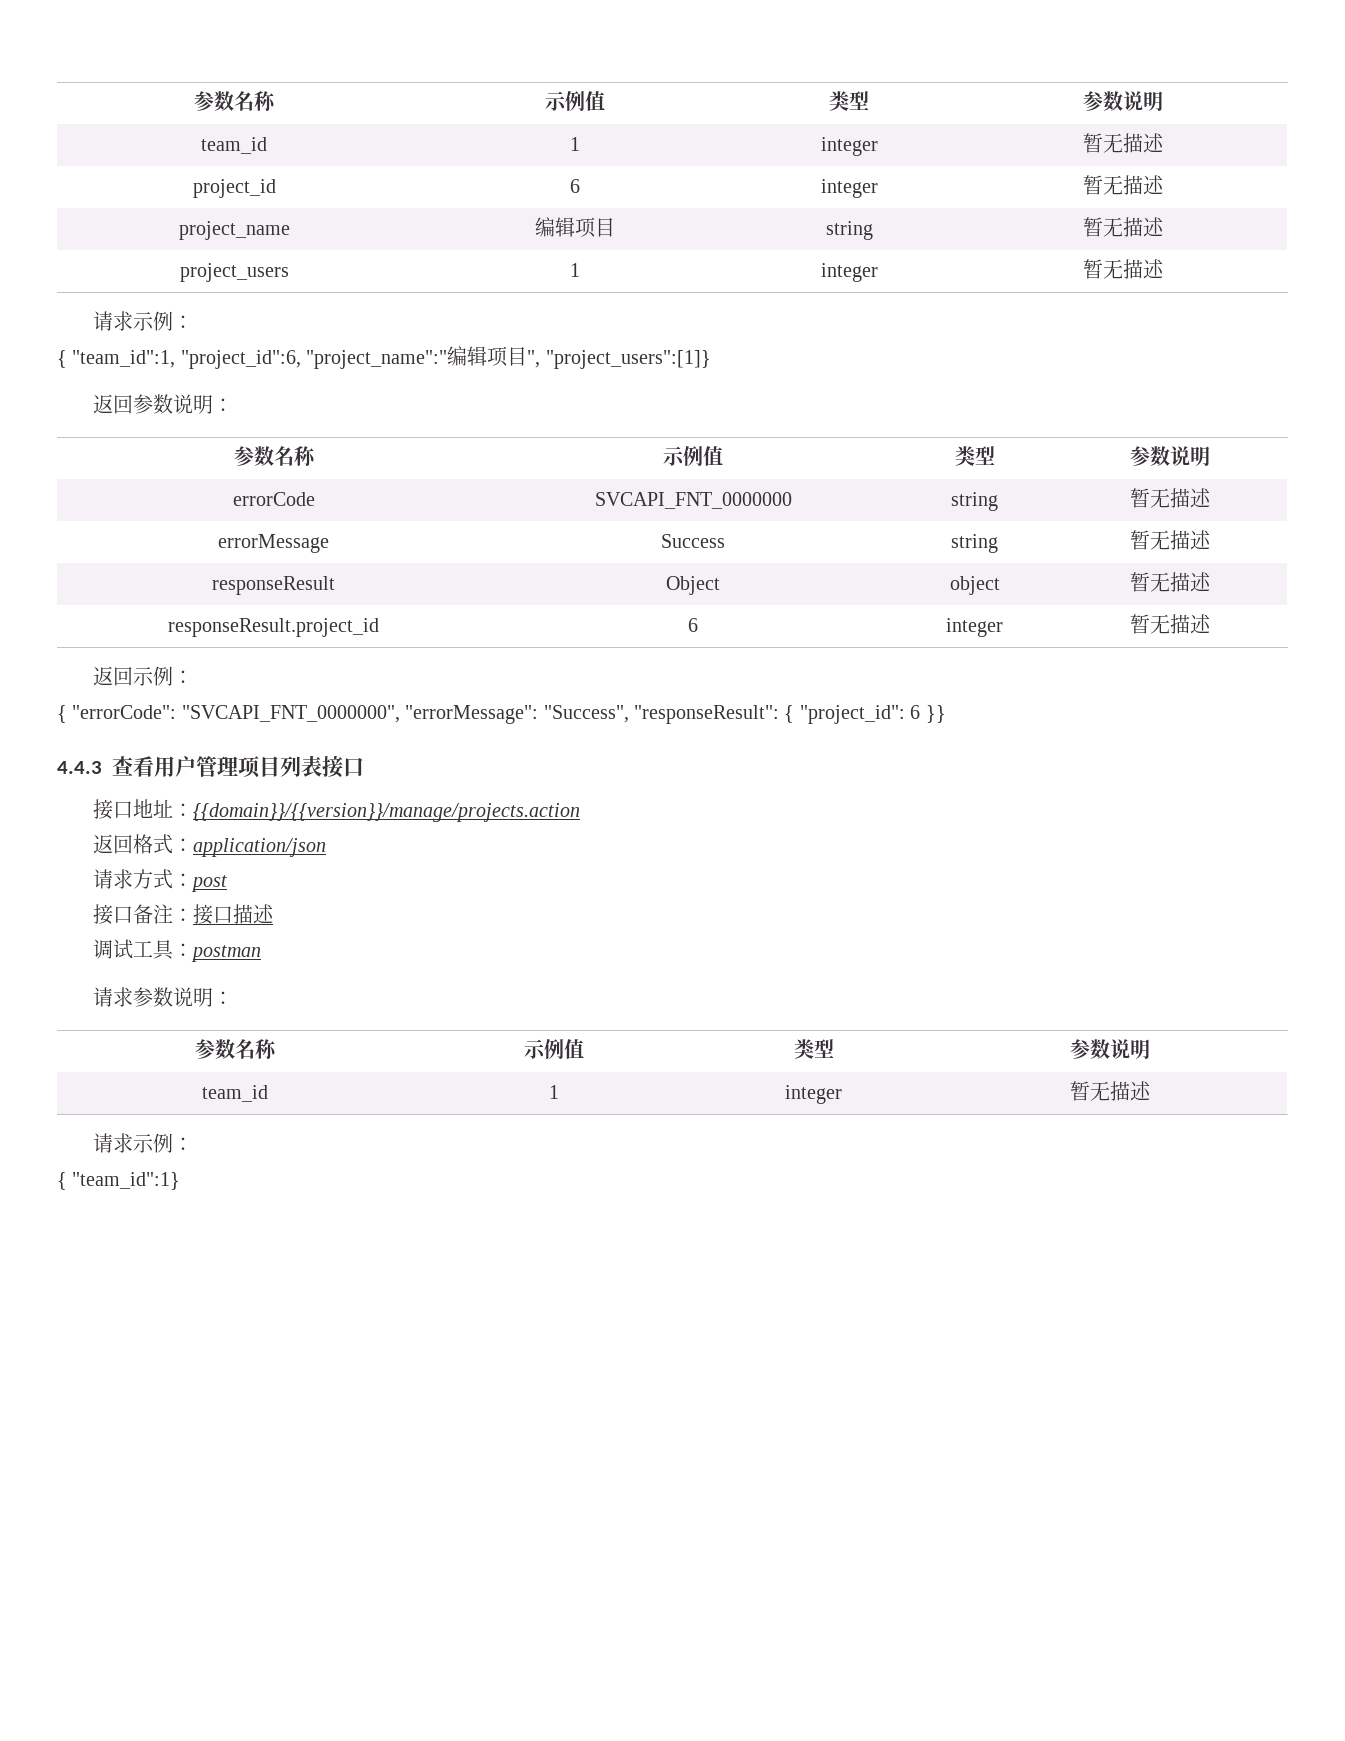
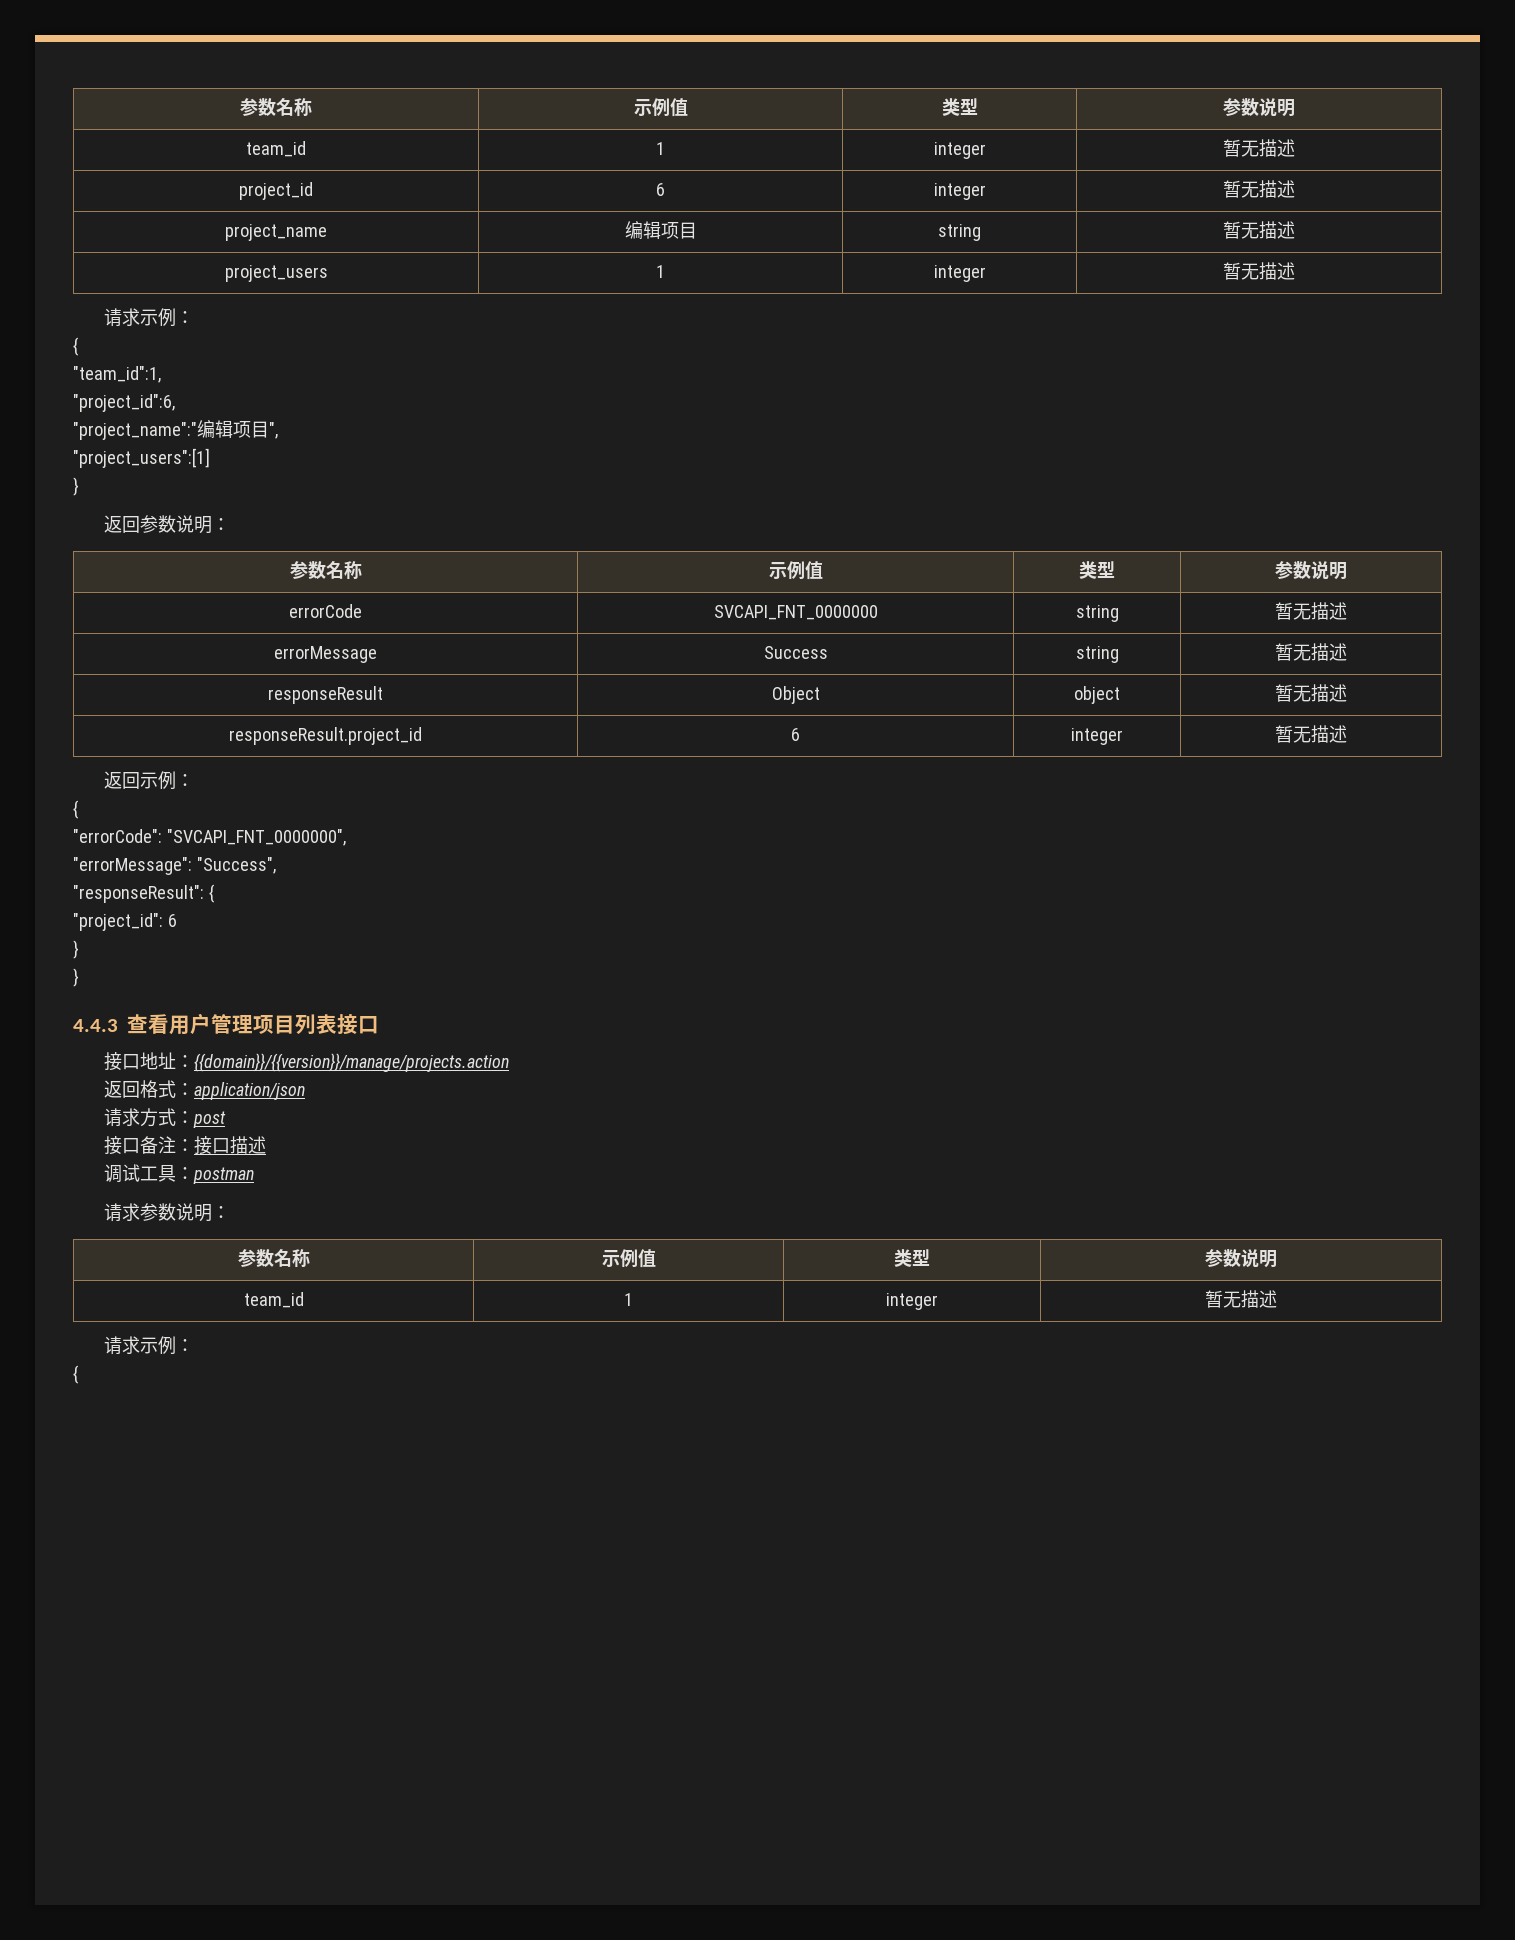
(67, 359) none -> (79, 346) //
(176, 359) none -> (161, 374) //
(301, 359) none -> (175, 403) //
[545,350,711,369] "project_users":[1]} -> [73,448,210,468] [73,477,79,496] // "project_users":[1] // }
(67, 714) none -> (79, 809) //
(400, 714) none -> (346, 837) //
(629, 714) none -> (276, 865) //
(795, 714) none -> (215, 893) //
[925,705,946,723] }} -> [73,940,79,959] [73,968,79,987] // } // }
[72,1172,181,1190] "team_id":1} -> (79, 1374) none

